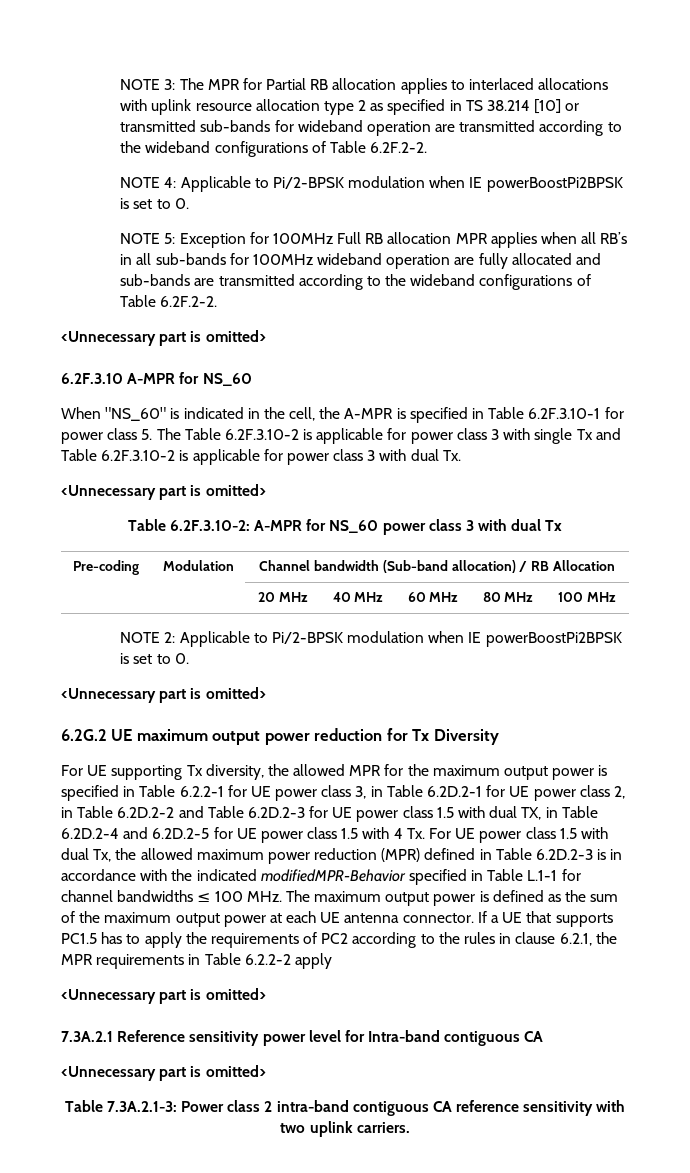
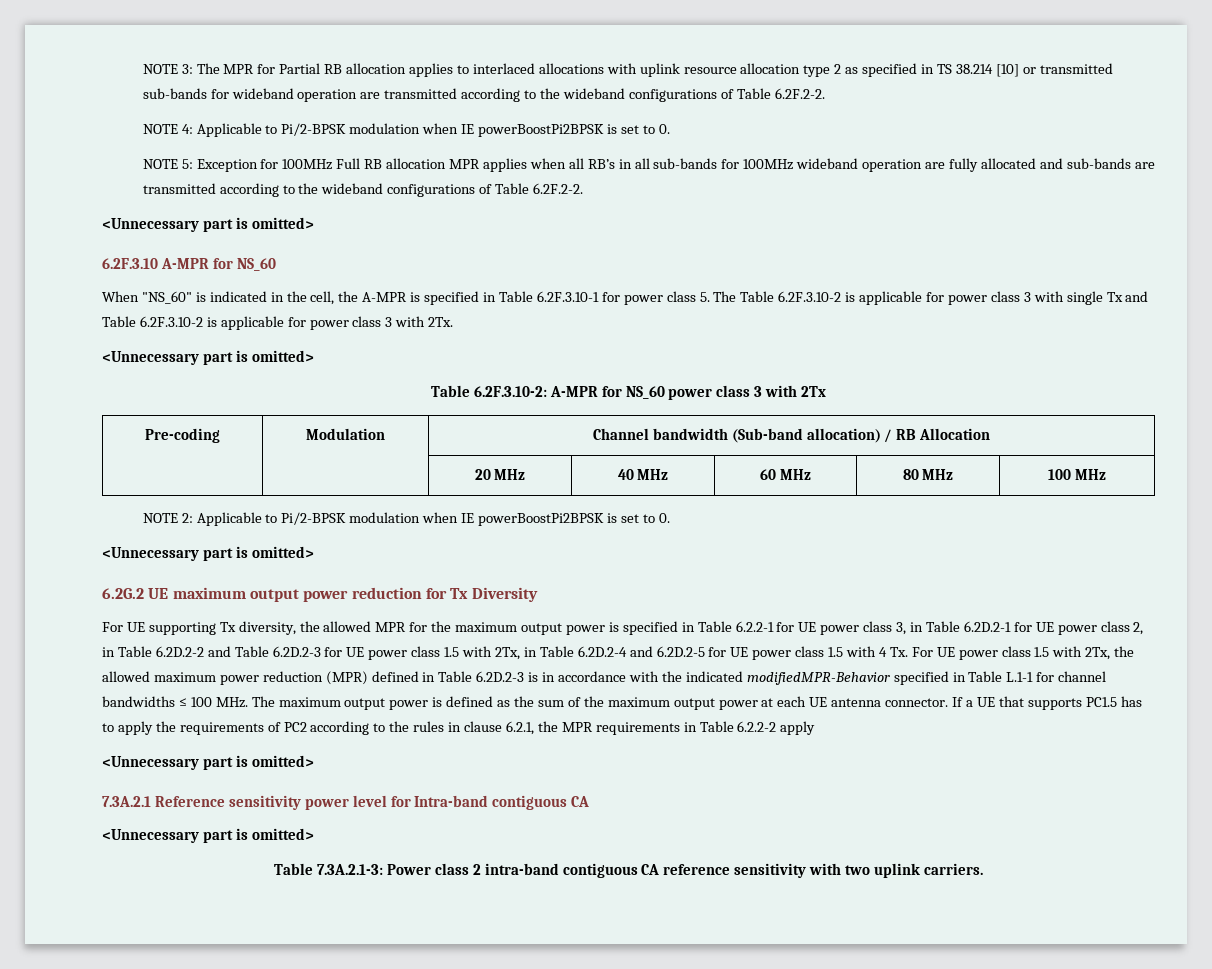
[410,449,461,461] dual Tx. -> [428,317,454,327] 2Tx.
[511,519,563,531] dual Tx -> [801,386,827,397] 2Tx
[489,806,542,820] dual TX, -> [494,647,520,660] 2Tx,
[61,848,112,862] dual Tx, -> [1085,647,1111,660] 2Tx,

